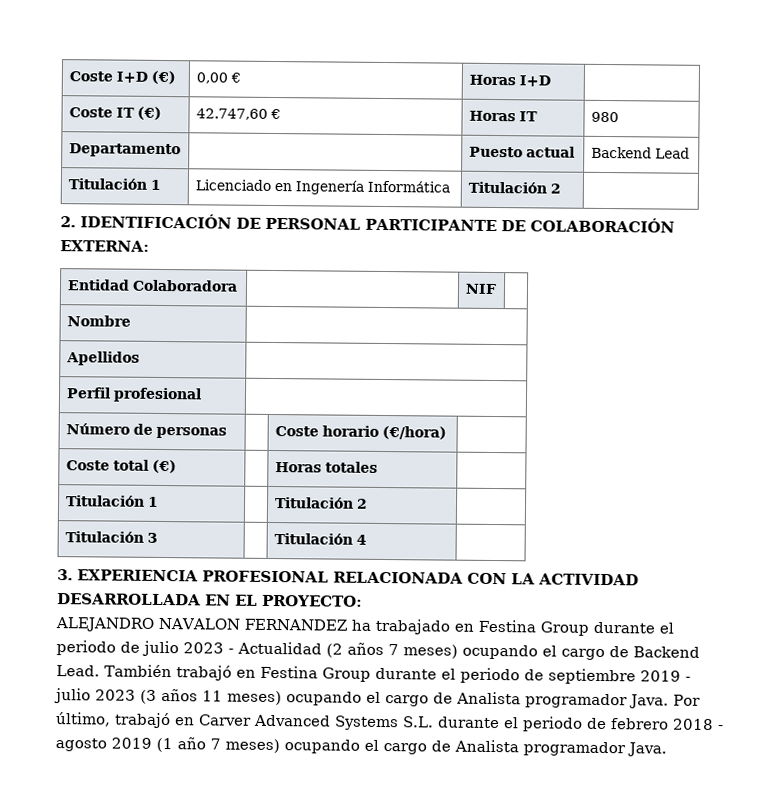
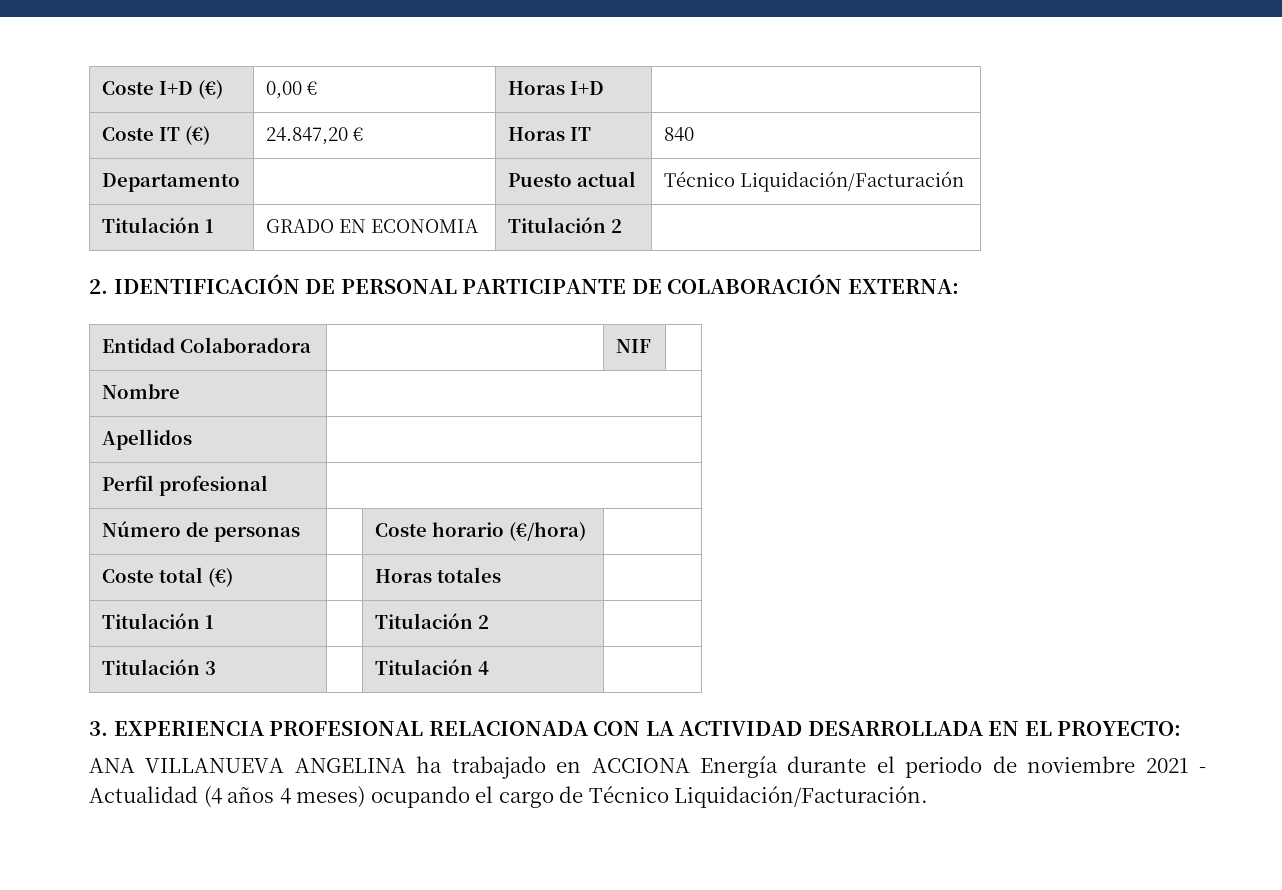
[195,108,268,120] 42.747,60 -> [265,127,348,145] 24.847,20
[590,111,619,123] 980 -> [663,127,694,141] 840
[590,146,690,159] [67,178,161,190] [194,179,450,195] Backend Lead // Titulación 1 | Licenciado en Ingenería Informática -> [663,171,964,192] [101,217,214,233] [265,219,479,233] Técnico Liquidación/Facturación // Titulación 1 | GRADO EN ECONOMIA
[55,617,347,632] ALEJANDRO NAVALON FERNANDEZ -> [89,758,406,773] ANA VILLANUEVA ANGELINA
[477,619,674,636] [56,640,700,661] [56,664,691,685] [54,688,701,709] [55,712,724,732] [55,737,667,757] Festina Group durante el periodo de julio 2023 - Actualidad (2 años 7 meses) ocupando el cargo de Backend Lead. También trabajó en Festina Group durante el periodo de septiembre 2019 - julio 2023 (3 años 11 meses) ocupando el cargo de Analista programador Java. Por último, trabajó en Carver Advanced Systems S.L. durante el periodo de febrero 2018 - agosto 2019 (1 año 7 meses) ocupando el cargo de Analista programador Java. -> [591,756,1206,778] [89,786,929,808] ACCIONA Energía durante el periodo de noviembre 2021 - Actualidad (4 años 4 meses) ocupando el cargo de Técnico Liquidación/Facturación.

